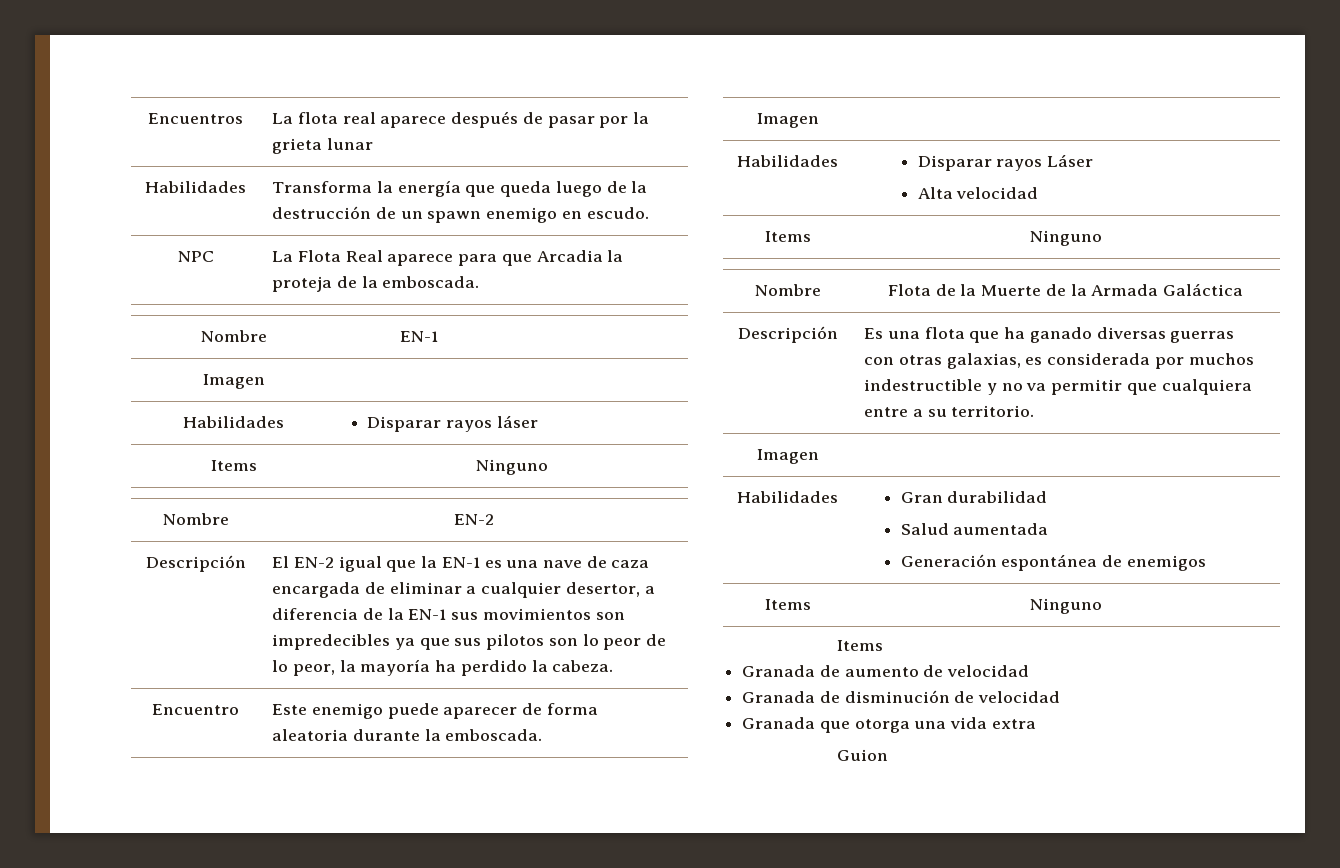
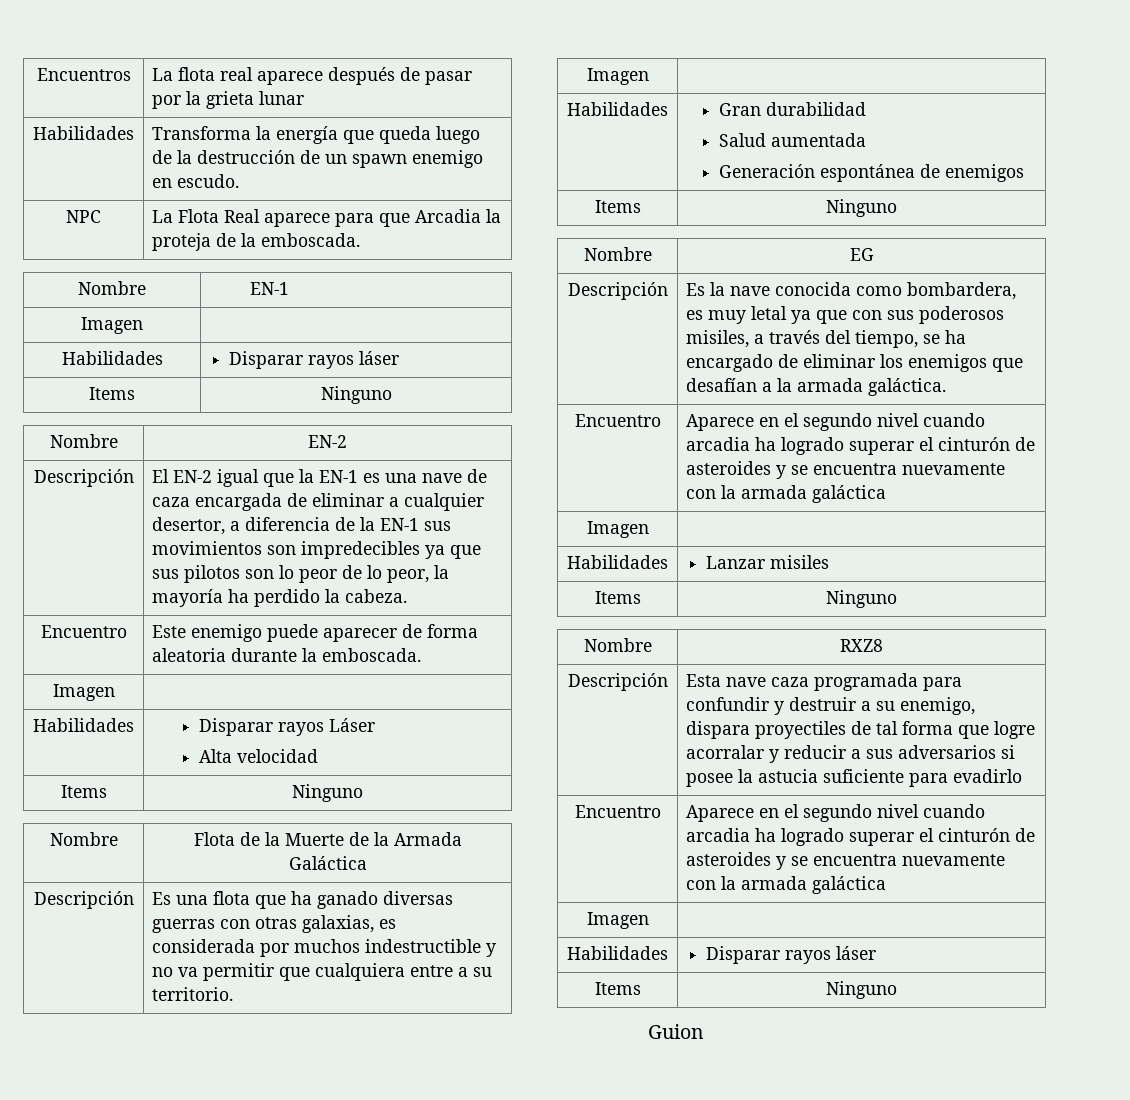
[837,640,884,651] [742,665,1030,677] [742,690,1061,703] [742,717,1036,733] // Items // Granada de aumento de velocidad // Granada de disminución de velocidad // Granada que otorga una vida extra -> [583,247,652,261] [849,248,874,261] [567,282,668,300] [686,282,1017,300] [686,306,1005,324] [686,330,967,348] [686,354,1024,372] [686,378,947,396] [574,414,661,427] [686,413,986,431] [686,437,1036,455] [686,461,1006,479] [686,485,887,503] [586,521,649,538] [567,555,668,569] [705,555,829,569] [594,591,641,604] [826,590,897,608] [583,638,652,652] [840,639,883,652] [567,673,668,691] [686,673,963,691] [686,697,976,715] [686,721,1036,739] [686,745,1016,763] [686,769,1023,787] [574,805,661,818] [686,804,986,822] [686,828,1036,846] [686,852,1006,870] [686,876,887,894] [586,912,649,929] [567,946,668,960] [705,946,876,964] [594,982,641,995] [826,981,897,999] // Nombre | EG // Descripción | Es la nave conocida como bombardera, es muy letal ya que con sus poderosos misiles, a través del tiempo, se ha encargado de eliminar los enemigos que desafían a la armada galáctica. // Encuentro | Aparece en el segundo nivel cuando arcadia ha logrado superar el cinturón de asteroides y se encuentra nuevamente con la armada galáctica // Imagen | // Habilidades | Lanzar misiles // Items | Ninguno // Nombre | RXZ8 // Descripción | Esta nave caza programada para confundir y destruir a su enemigo, dispara proyectiles de tal forma que logre acorralar y reducir a sus adversarios si posee la astucia suficiente para evadirlo // Encuentro | Aparece en el segundo nivel cuando arcadia ha logrado superar el cinturón de asteroides y se encuentra nuevamente con la armada galáctica // Imagen | // Habilidades | Disparar rayos láser // Items | Ninguno

